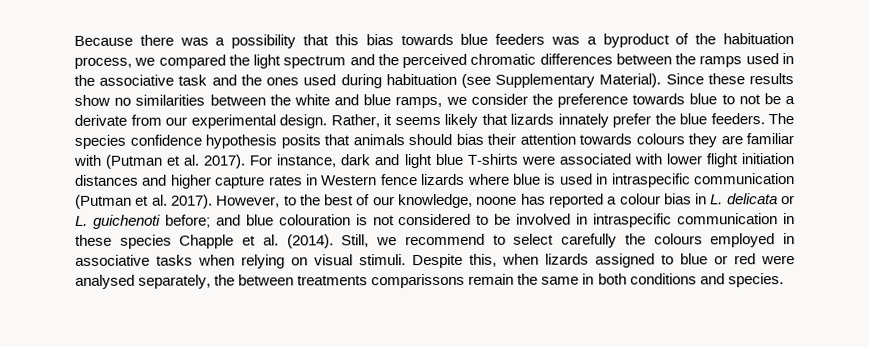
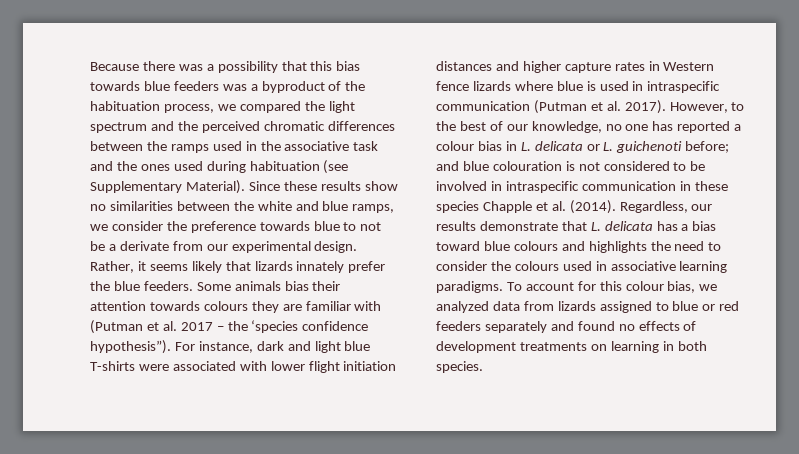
[768,113,794,125] [74,133,452,149] The species confidence hypothesis posits that animals should -> [196,281,281,291] Some animals
[203,154,246,169] 2017). -> [180,320,369,333] [90,340,171,354] 2017 – the ‘species confidence hypothesis”).
[476,196,518,205] noone -> [605,124,649,131] no one
[341,233,618,248] Still, we recommend to select carefully -> [619,201,713,213] [436,221,717,231] [436,241,722,253] [436,261,487,271] Regardless, our results demonstrate that L. delicata has a bias toward blue colours and highlights the need to consider
[710,233,776,248] employed -> [562,261,592,271] used
[156,253,539,269] tasks when relying on visual stimuli. Despite this, when -> [679,261,728,273] [436,281,718,293] [436,301,554,313] learning paradigms. To account for this colour bias, we analyzed data from
[761,255,795,265] [75,273,725,289] were analysed separately, the between treatments comparissons remain the same in both conditions and -> [436,321,697,333] [436,341,707,353] feeders separately and found no effects of development treatments on learning in both

